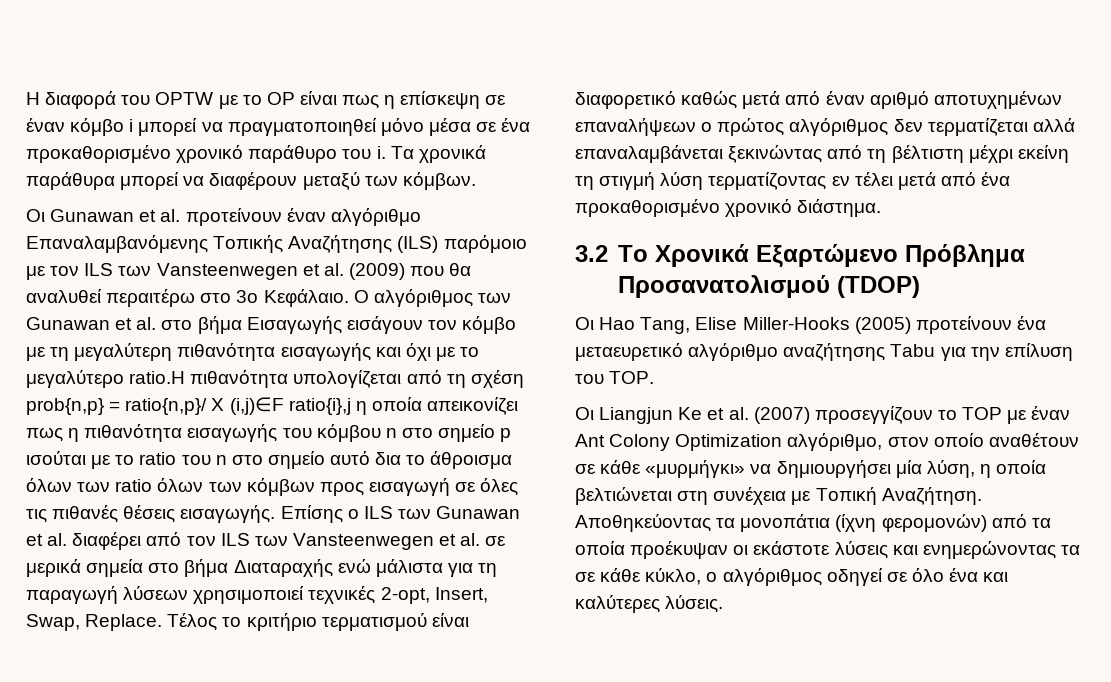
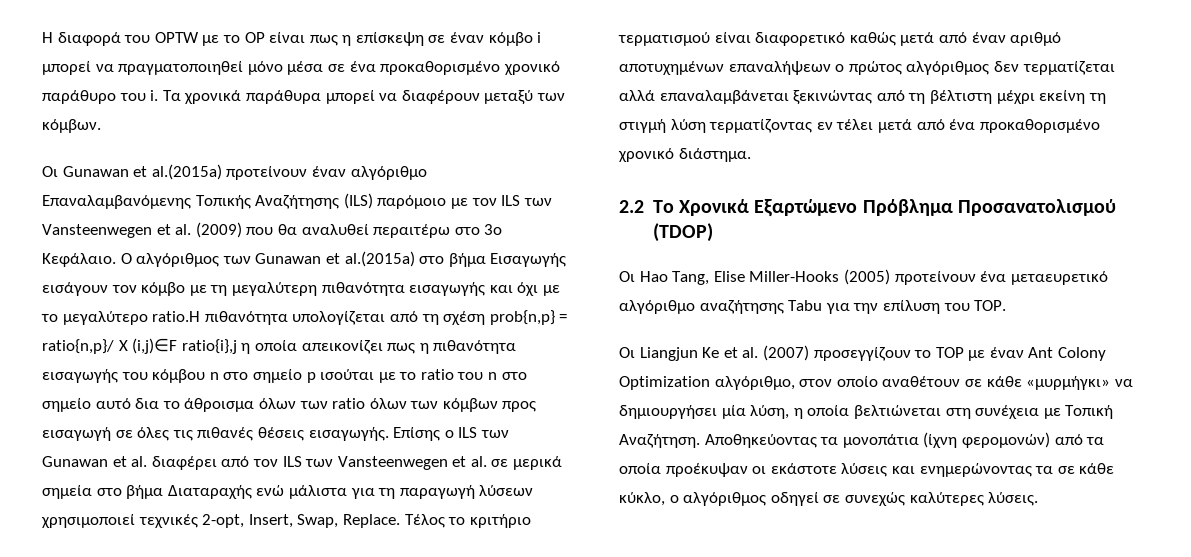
[160,209,181,222] al. -> [151,164,222,180] al.(2015a)
[136,317,157,330] al. -> [344,251,415,267] al.(2015a)
[575,245,608,262] 3.2 -> [619,200,644,213] 2.2
[911,568,1009,582] όλο ένα και -> [844,492,905,506] συνεχώς

